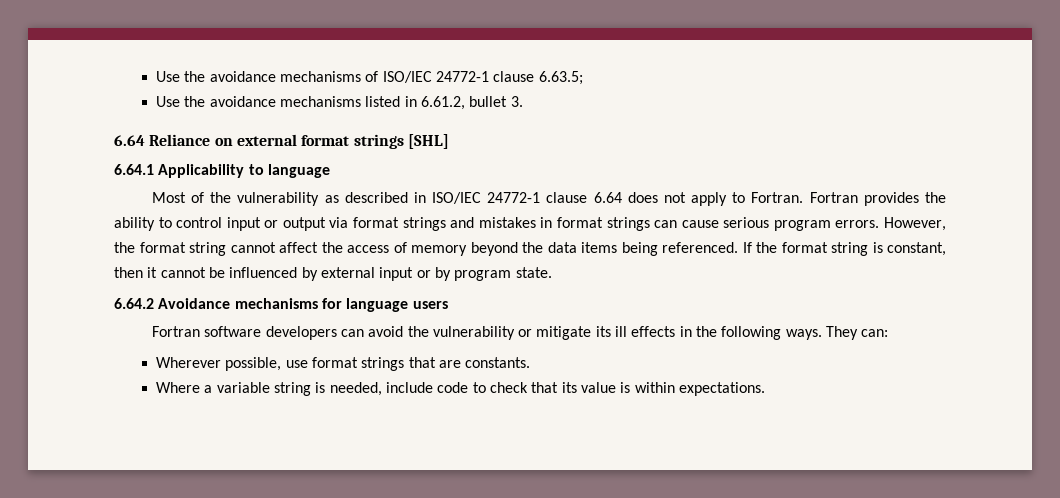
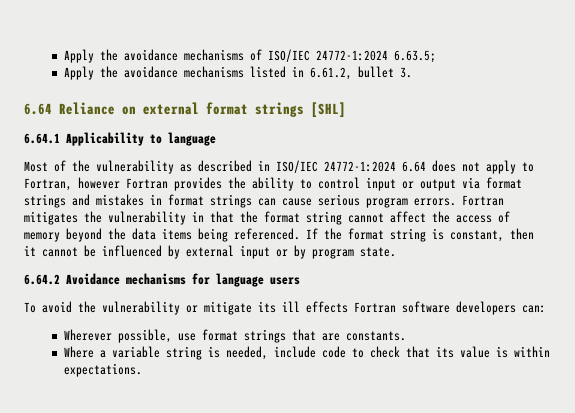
[156,71,181,82] Use -> [64,49,95,63] Apply
[435,71,535,82] 24772-1 clause -> [316,50,389,61] 24772-1:2024
[156,96,181,107] Use -> [64,66,95,80] Apply
[487,192,588,203] 24772-1 clause -> [324,161,396,172] 24772-1:2024
[751,192,804,203] Fortran. -> [24,177,120,191] Fortran, however
[883,217,946,231] However, -> [462,195,504,206] [24,211,234,225] Fortran mitigates the vulnerability in that
[151,326,364,340] Fortran software developers can -> [24,302,36,313] To
[679,326,859,340] in the following ways. They -> [354,301,516,315] Fortran software developers

